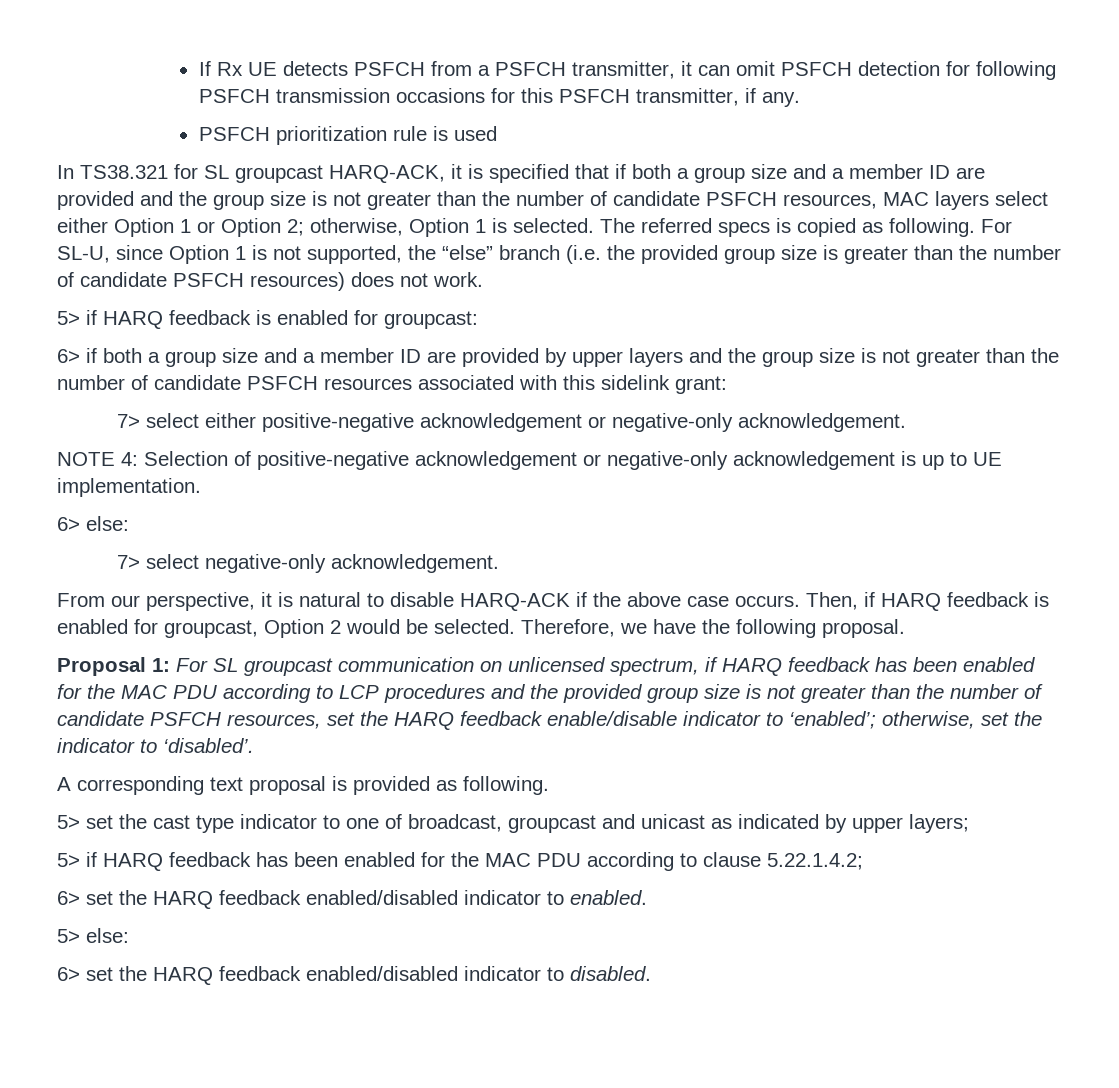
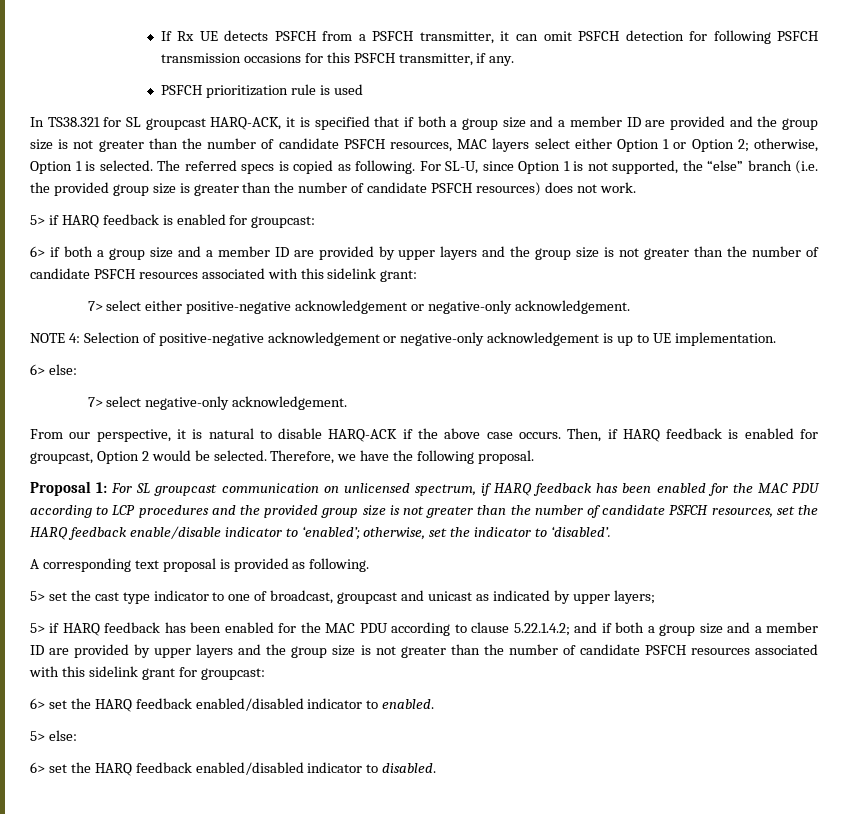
(863, 861) none -> [574,622,819,636] [30,644,818,658] [29,666,265,680] and if both a group size and a member ID are provided by upper layers and the group size is not greater than the number of candidate PSFCH resources associated with this sidelink grant for groupcast:

